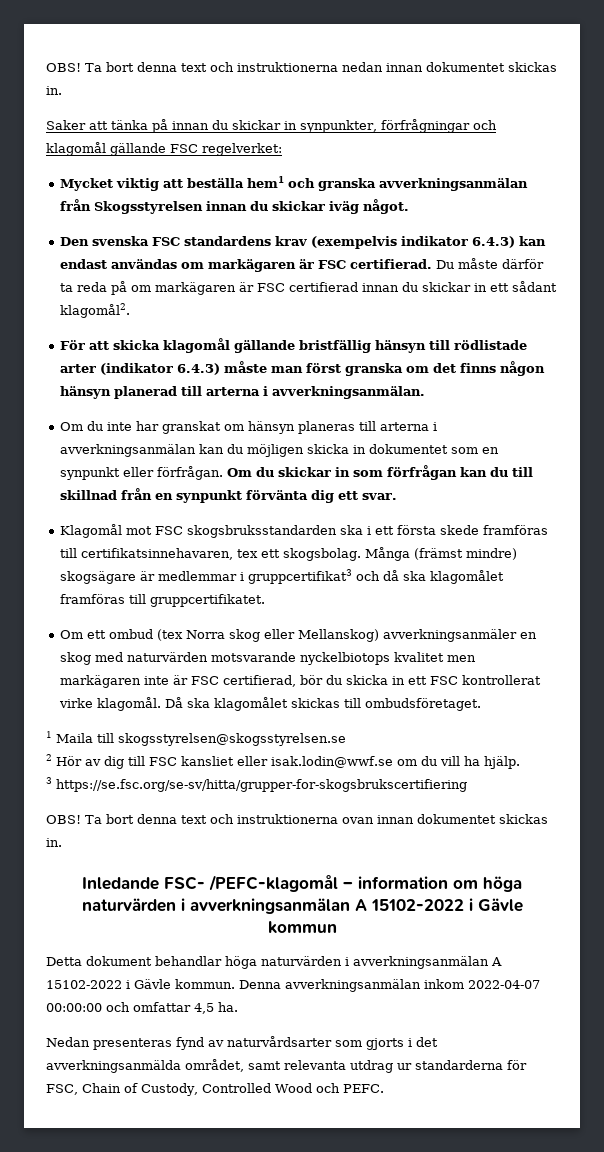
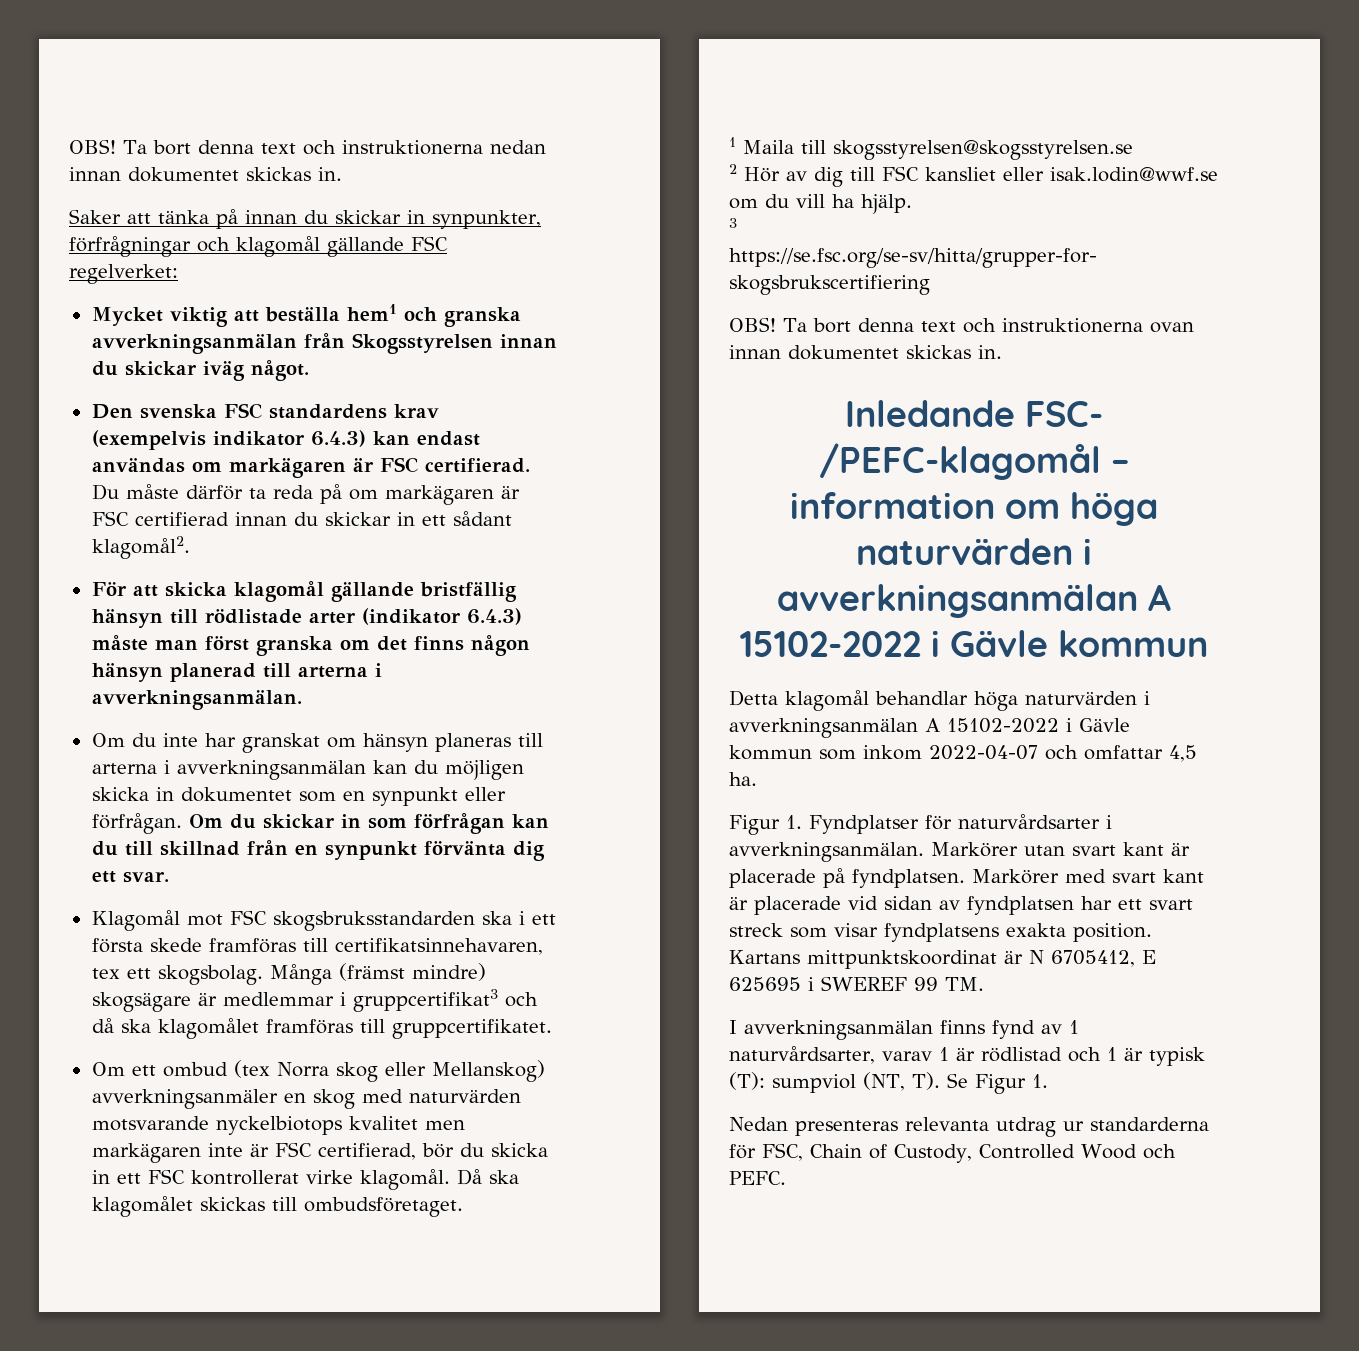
[86,956,152,966] dokument -> [785,690,869,711] klagomål
[175,979,421,992] kommun. Denna avverkningsanmälan -> [729,745,856,760] kommun som
[46,1003,102,1012] 00:00:00 -> (1038, 752) none
[46,1036,438,1050] [46,1059,281,1073] Nedan presenteras fynd av naturvårdsarter som gjorts i det avverkningsanmälda området, samt -> [729,814,1112,835] [729,842,1190,862] [729,868,1204,888] [729,896,1193,915] [729,923,1152,942] [729,950,1156,969] [729,976,984,991] [729,1020,1079,1040] [729,1046,1205,1066] [729,1072,1048,1094] [729,1117,898,1136] Figur 1. Fyndplatser för naturvårdsarter i avverkningsanmälan. Markörer utan svart kant är placerade på fyndplatsen. Markörer med svart kant är placerade vid sidan av fyndplatsen har ett svart streck som visar fyndplatsens exakta position. Kartans mittpunktskoordinat är N 6705412, E 625695 i SWEREF 99 TM. // I avverkningsanmälan finns fynd av 1 naturvårdsarter, varav 1 är rödlistad och 1 är typisk (T): sumpviol (NT, T). Se Figur 1. // Nedan presenteras

